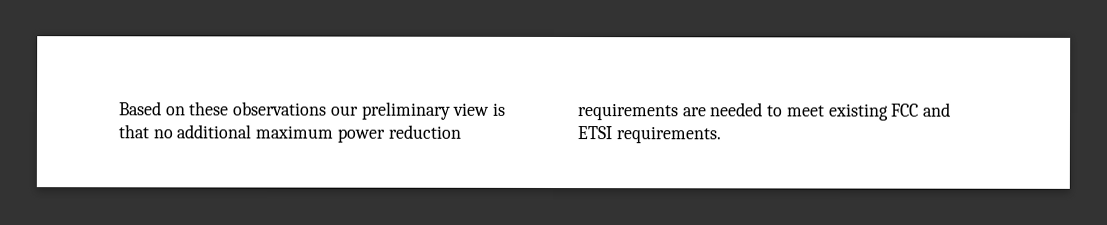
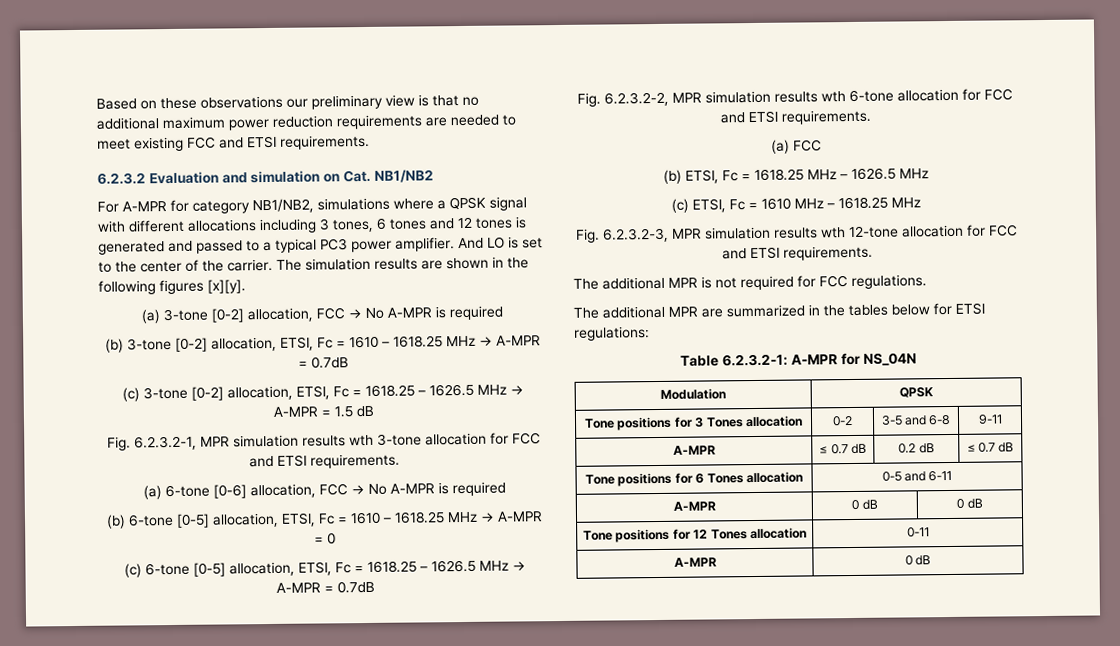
(721, 135) none -> [97,169,434,185] [97,196,527,214] [97,216,527,234] [98,236,543,255] [98,256,529,273] [98,279,246,295] [141,305,503,324] [105,335,541,353] [297,356,349,369] [122,383,524,402] [272,405,374,418] [107,432,541,451] [248,453,400,469] [142,481,506,500] [106,511,543,529] [314,532,336,545] [124,559,526,578] [275,580,375,594] [577,88,1013,107] [719,109,871,125] [770,139,822,154] [663,167,929,184] [671,196,921,213] [576,224,1018,243] [721,245,873,261] [573,274,927,291] [573,302,985,319] [574,326,650,341] [679,352,917,367] [660,388,726,400] [899,387,934,398] [584,415,803,431] [832,415,853,427] [880,414,952,426] [977,414,1003,425] [672,445,716,455] [819,443,867,455] [898,443,935,454] [966,442,1015,453] [585,471,803,487] [881,470,953,482] [672,501,716,511] [851,499,878,511] [956,498,983,509] [583,527,807,543] [906,527,930,538] [673,557,717,567] [904,555,932,566] // 6.2.3.2 Evaluation and simulation on Cat. NB1/NB2 // For A-MPR for category NB1/NB2, simulations where a QPSK signal with different allocations including 3 tones, 6 tones and 12 tones is generated and passed to a typical PC3 power amplifier. And LO is set to the center of the carrier. The simulation results are shown in the following figures [x][y]. // (a) 3-tone [0-2] allocation, FCC → No A-MPR is required // (b) 3-tone [0-2] allocation, ETSI, Fc = 1610 – 1618.25 MHz → A-MPR = 0.7dB // (c) 3-tone [0-2] allocation, ETSI, Fc = 1618.25 – 1626.5 MHz → A-MPR = 1.5 dB // Fig. 6.2.3.2-1, MPR simulation results wth 3-tone allocation for FCC and ETSI requirements. // (a) 6-tone [0-6] allocation, FCC → No A-MPR is required // (b) 6-tone [0-5] allocation, ETSI, Fc = 1610 – 1618.25 MHz → A-MPR = 0 // (c) 6-tone [0-5] allocation, ETSI, Fc = 1618.25 – 1626.5 MHz → A-MPR = 0.7dB // Fig. 6.2.3.2-2, MPR simulation results wth 6-tone allocation for FCC and ETSI requirements. // (a) FCC // (b) ETSI, Fc = 1618.25 MHz – 1626.5 MHz // (c) ETSI, Fc = 1610 MHz – 1618.25 MHz // Fig. 6.2.3.2-3, MPR simulation results wth 12-tone allocation for FCC and ETSI requirements. // The additional MPR is not required for FCC regulations. // The additional MPR are summarized in the tables below for ETSI regulations: // Table 6.2.3.2-1: A-MPR for NS_04N // Modulation | QPSK // Tone positions for 3 Tones allocation | 0-2 | 3-5 and 6-8 | 9-11 // A-MPR | ≤ 0.7 dB | 0.2 dB | ≤ 0.7 dB // Tone positions for 6 Tones allocation | 0-5 and 6-11 // A-MPR | 0 dB | 0 dB // Tone positions for 12 Tones allocation | 0-11 // A-MPR | 0 dB

